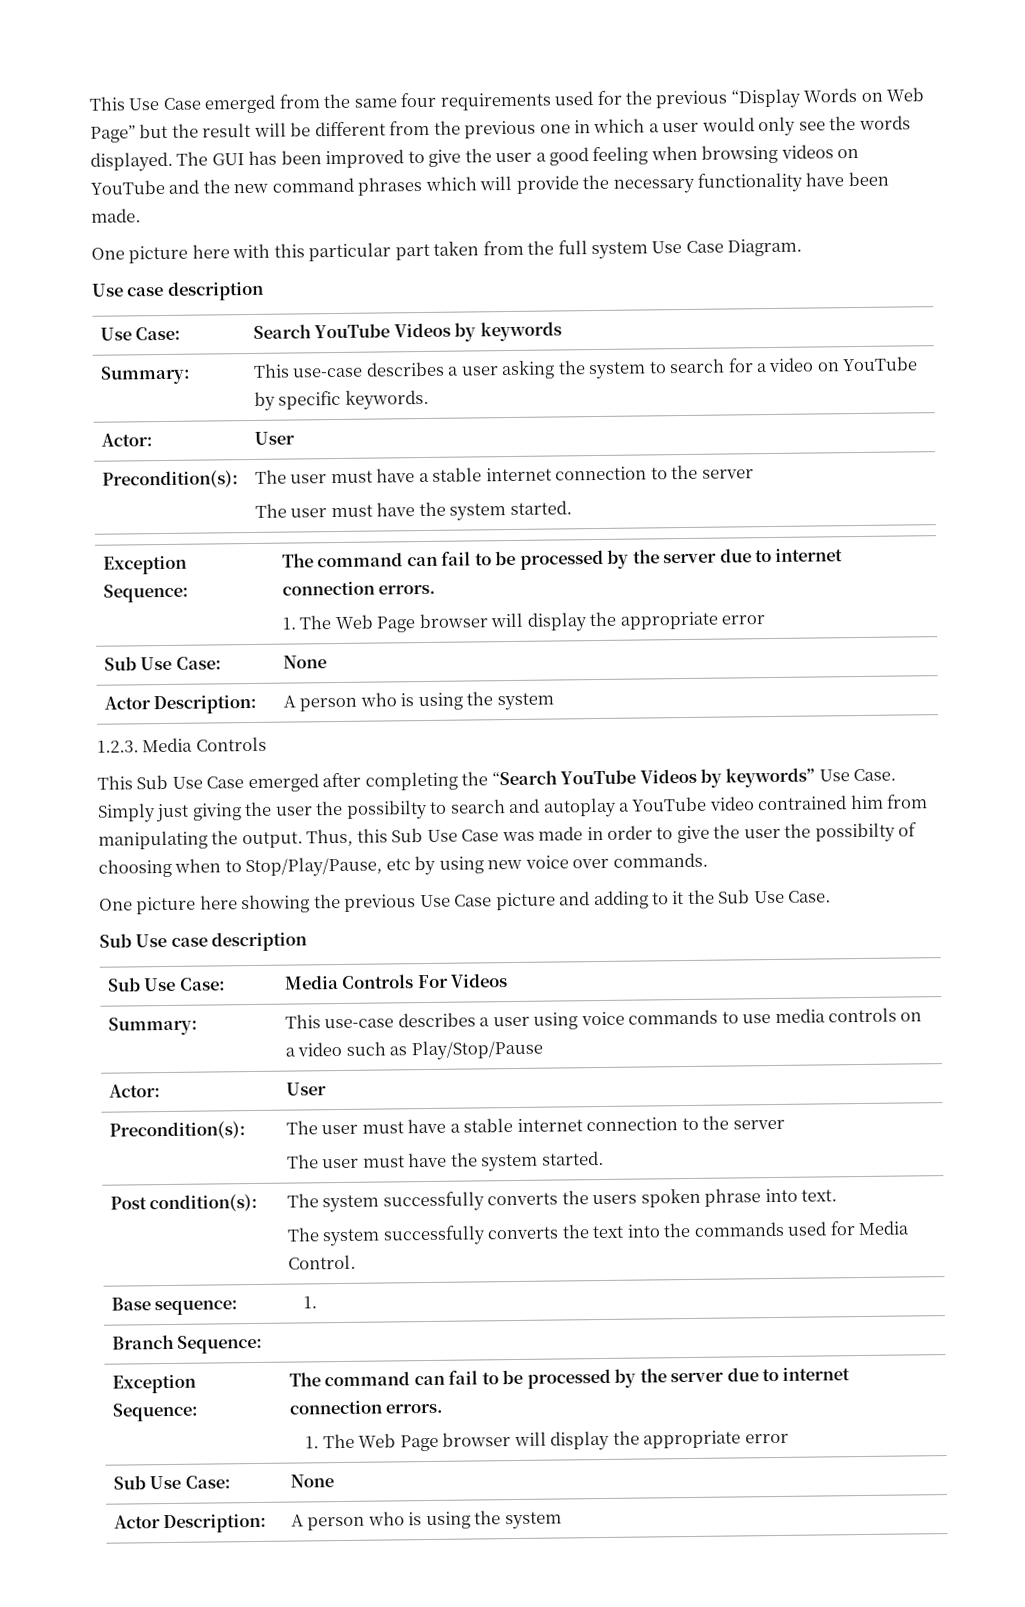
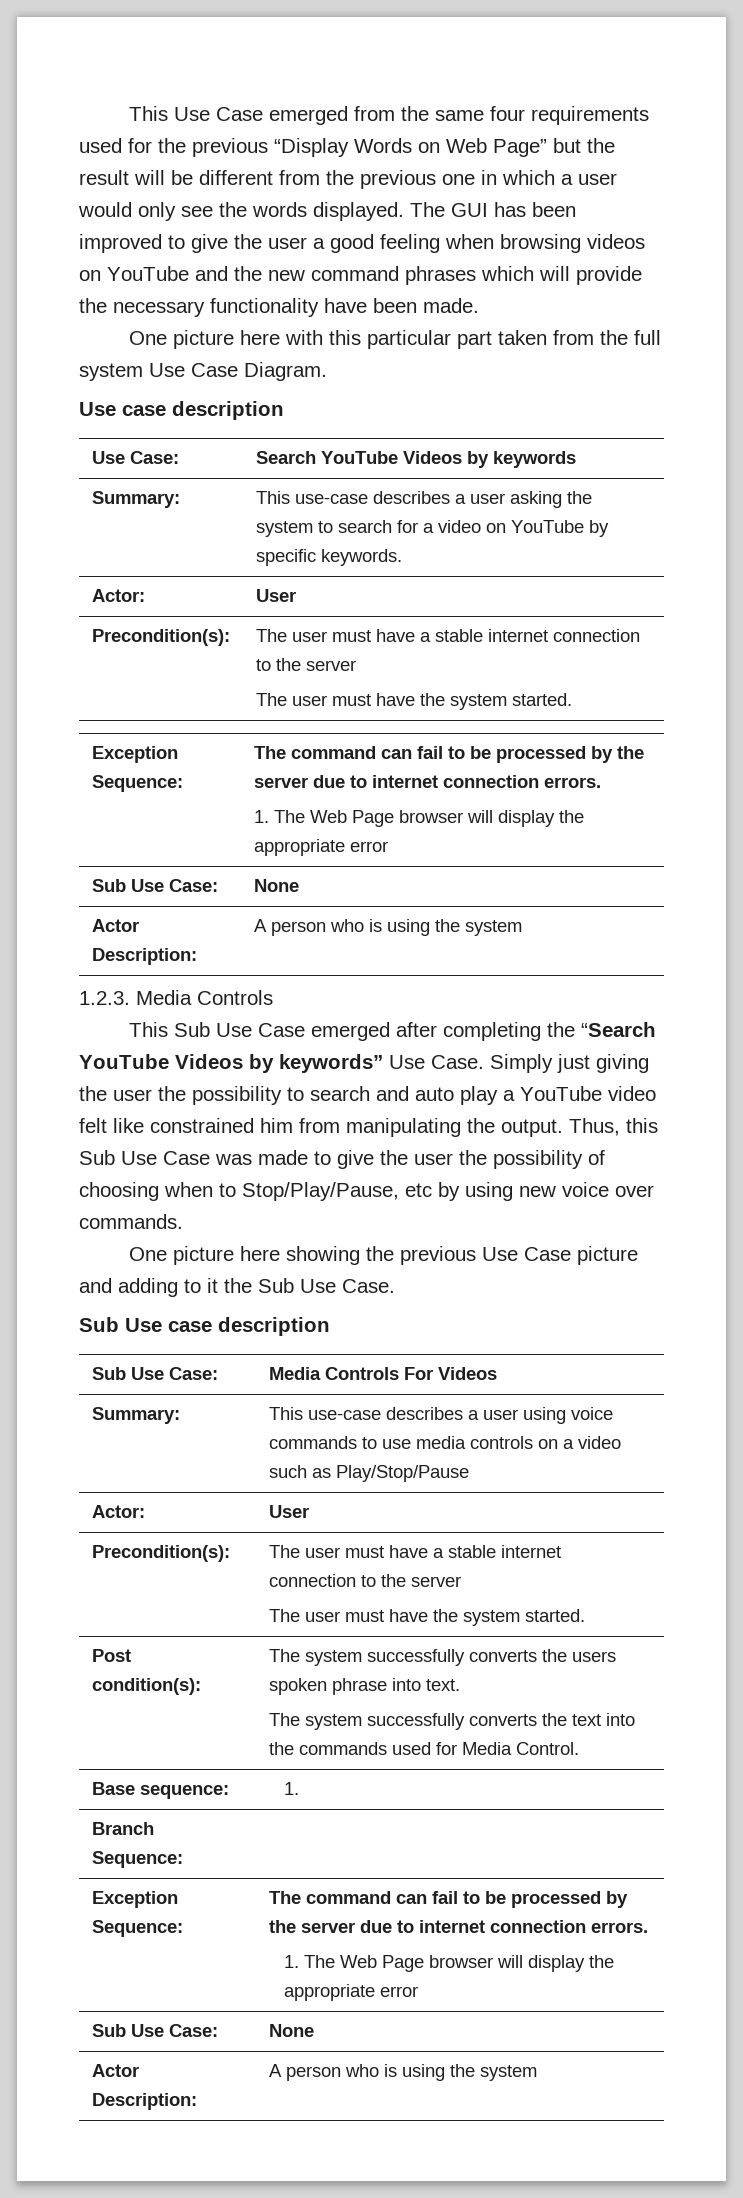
[345,799,428,820] possibilty -> [192,1086,282,1105] possibility
[542,797,617,818] autoplay -> [415,1086,498,1105] auto play
[757,795,848,811] contrained -> [79,1118,254,1133] felt like constrained
[586,825,654,841] in order -> (308, 1157) none
[814,822,896,843] possibilty -> [493,1150,583,1169] possibility

